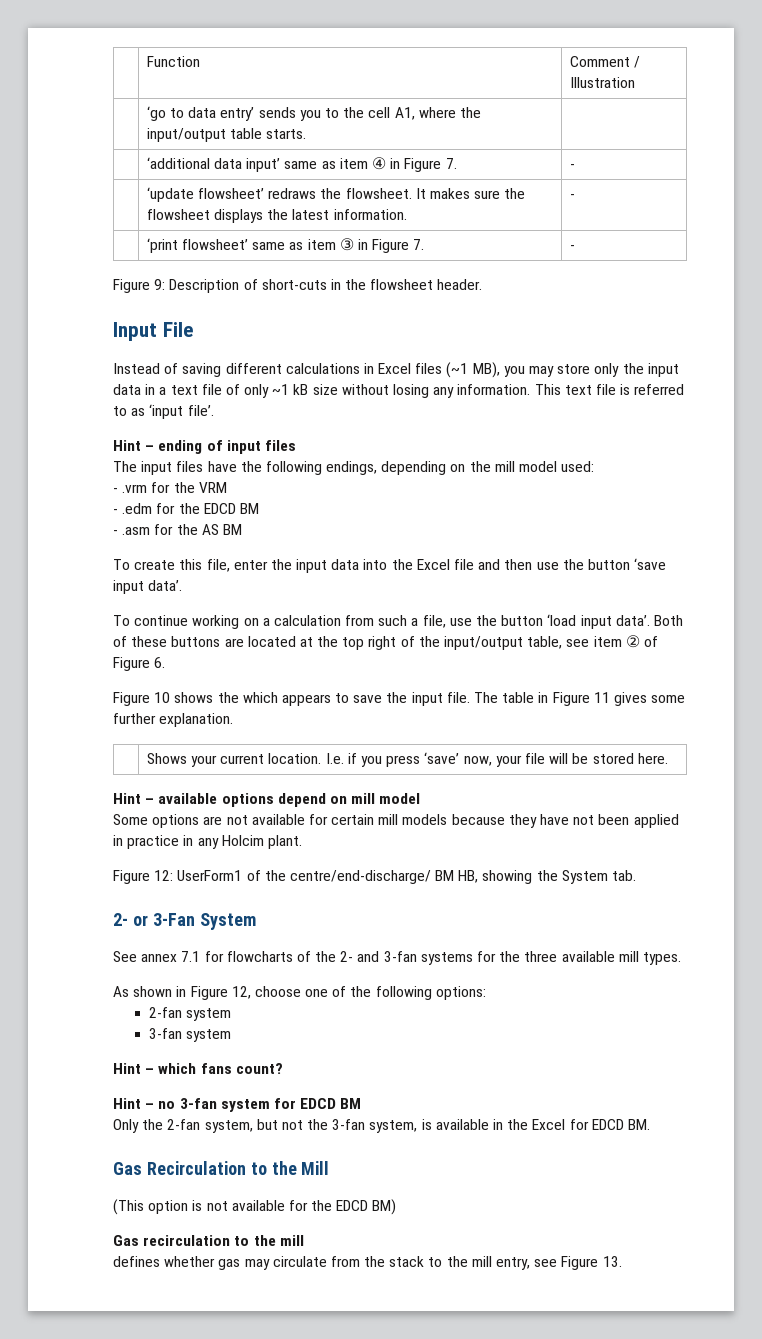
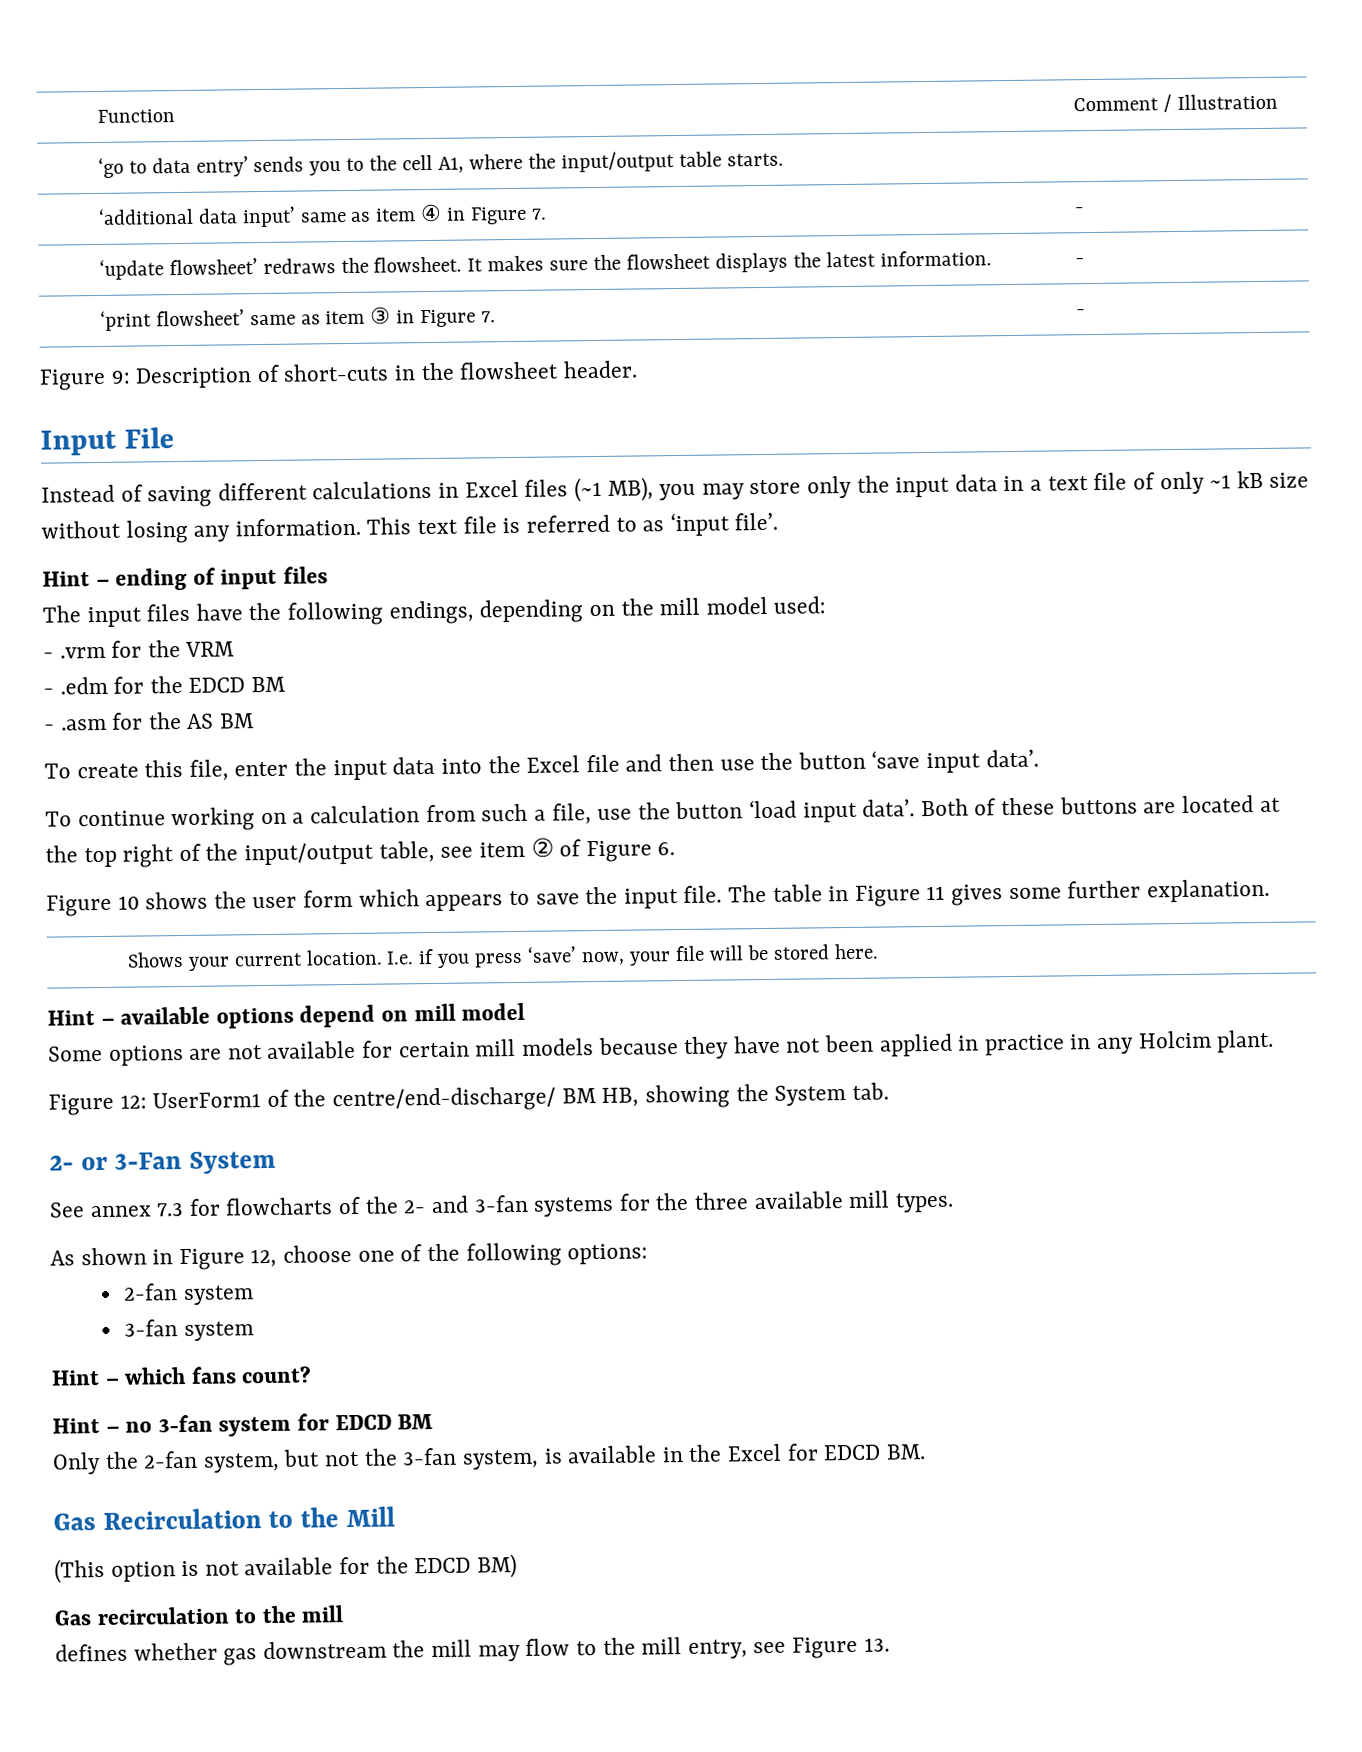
(239, 697) none -> [252,889,354,909] user form
[181,951,201,962] 7.1 -> [156,1203,185,1217] 7.3
[244,1256,425,1270] may circulate from the stack -> [262,1638,571,1662] downstream the mill may flow

